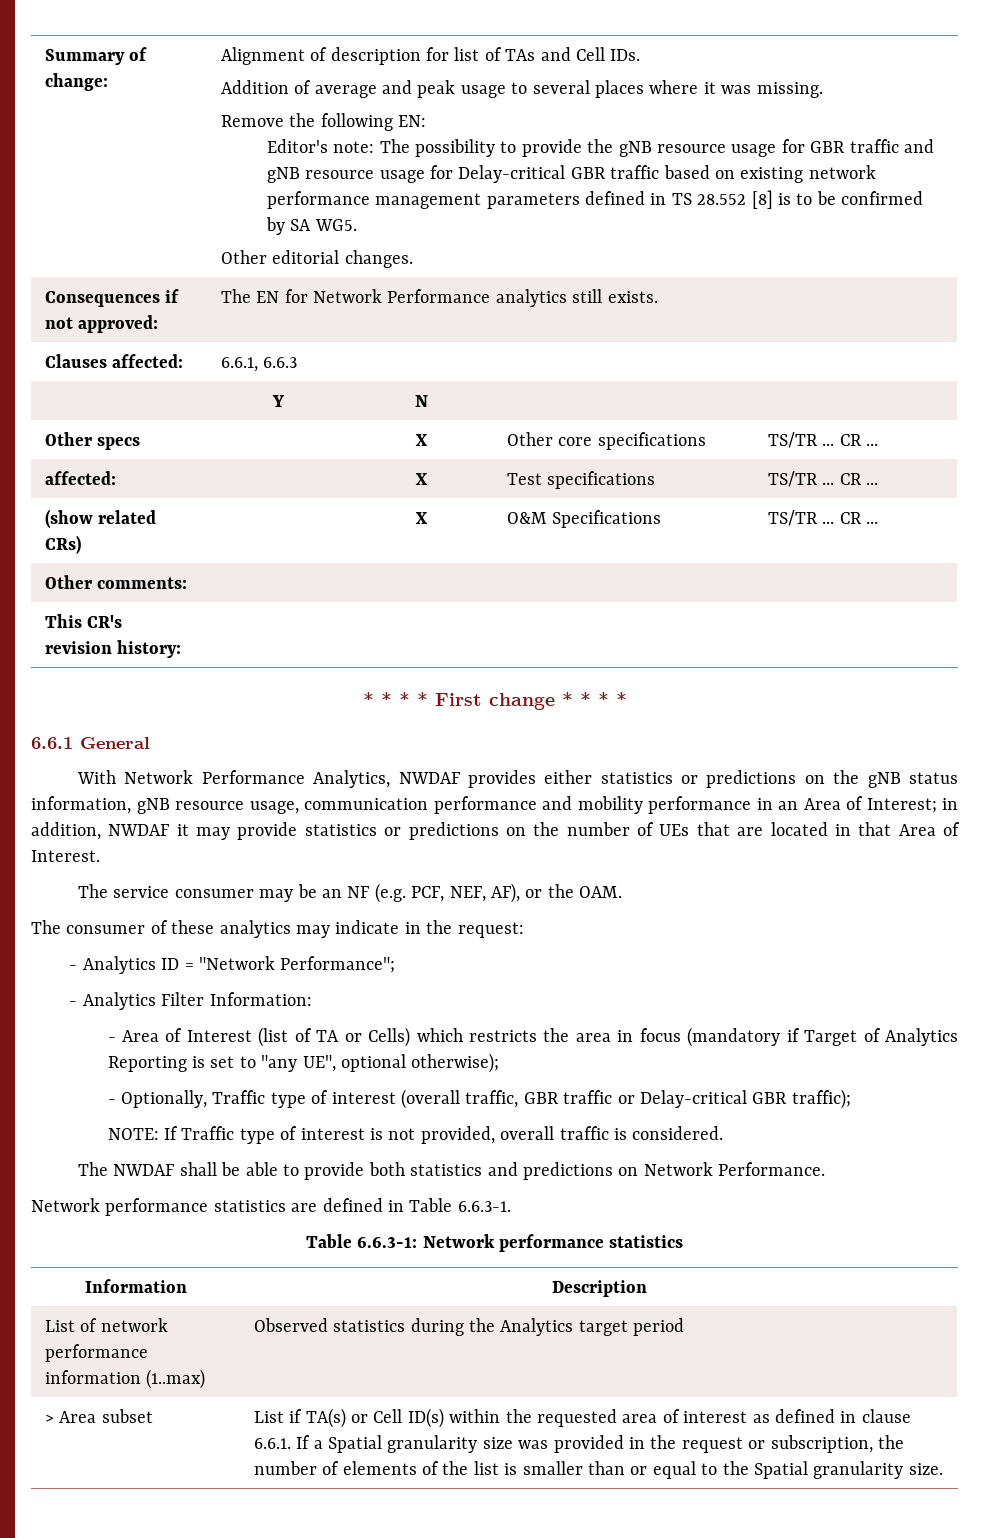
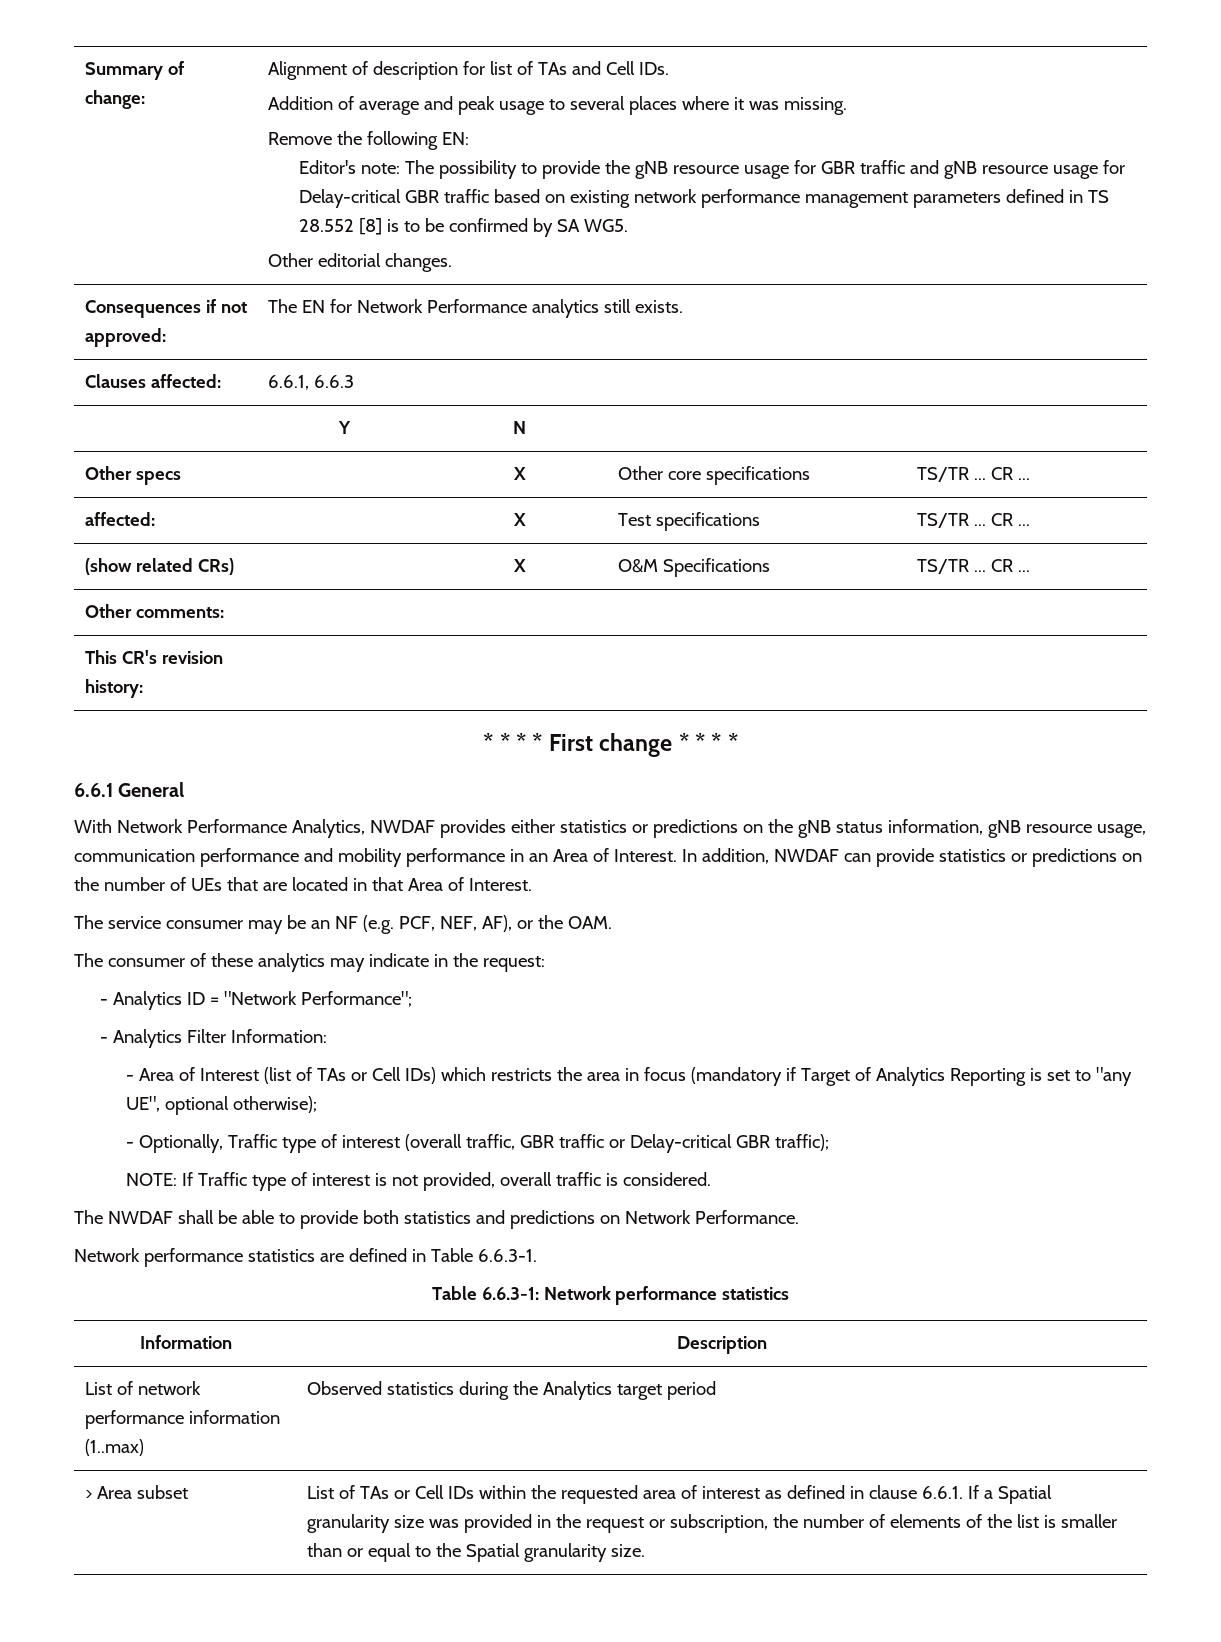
[866,798,958,813] [31,822,231,840] Interest; in addition, NWDAF it may -> [613,848,871,864] Interest. In addition, NWDAF can
[316,1027,411,1047] TA or Cells) -> [316,1067,436,1084] TAs or Cell IDs)
[289,1408,444,1428] if TA(s) or Cell ID(s) -> [338,1485,474,1499] of TAs or Cell IDs

